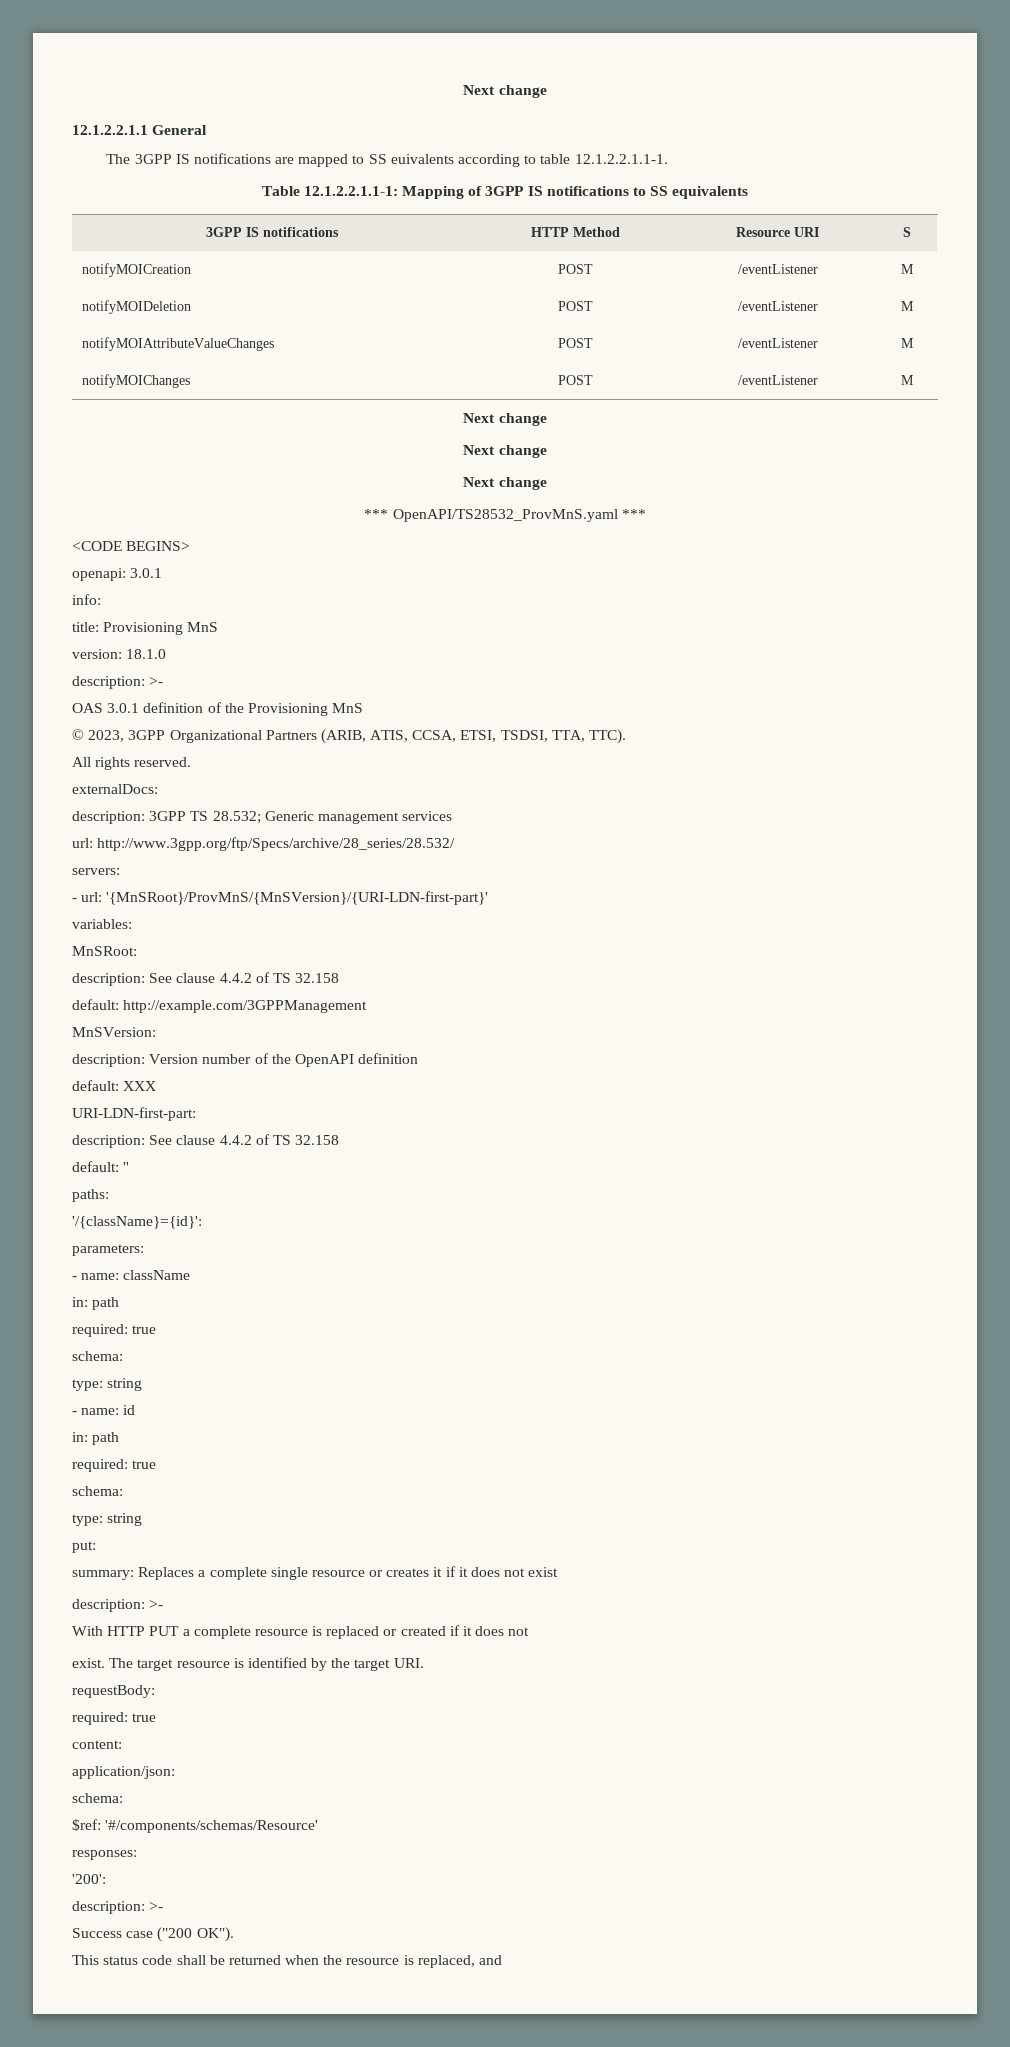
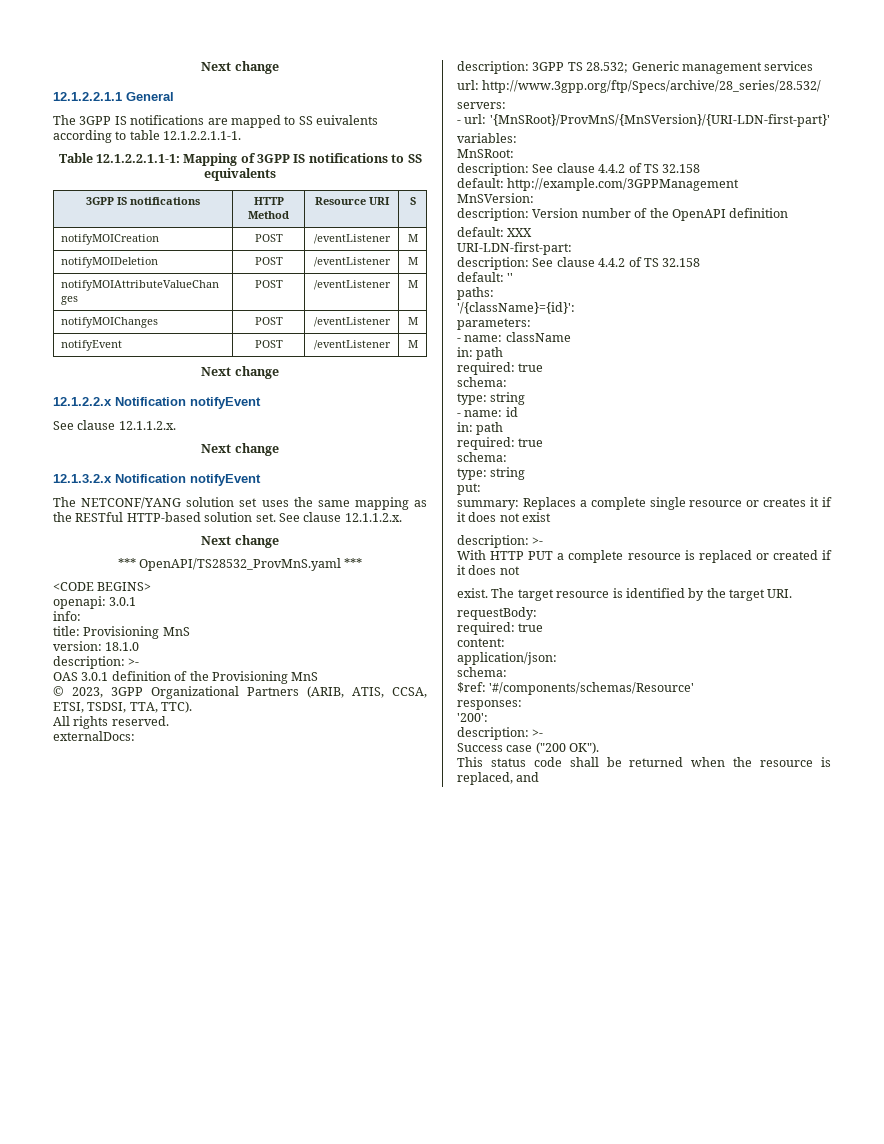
[463,413,547,426] [463,445,547,458] // Next change // Next change -> [61,340,123,351] [254,340,283,348] [313,340,391,350] [407,340,418,348] [201,366,279,379] [53,397,261,409] [53,420,176,430] [201,443,279,456] [53,474,261,486] [53,497,427,510] [53,512,402,522] // notifyEvent | POST | /eventListener | M // Next change // 12.1.2.2.x Notification notifyEvent // See clause 12.1.1.2.x. // Next change // 12.1.3.2.x Notification notifyEvent // The NETCONF/YANG solution set uses the same mapping as the RESTful HTTP-based solution set. See clause 12.1.1.2.x.

